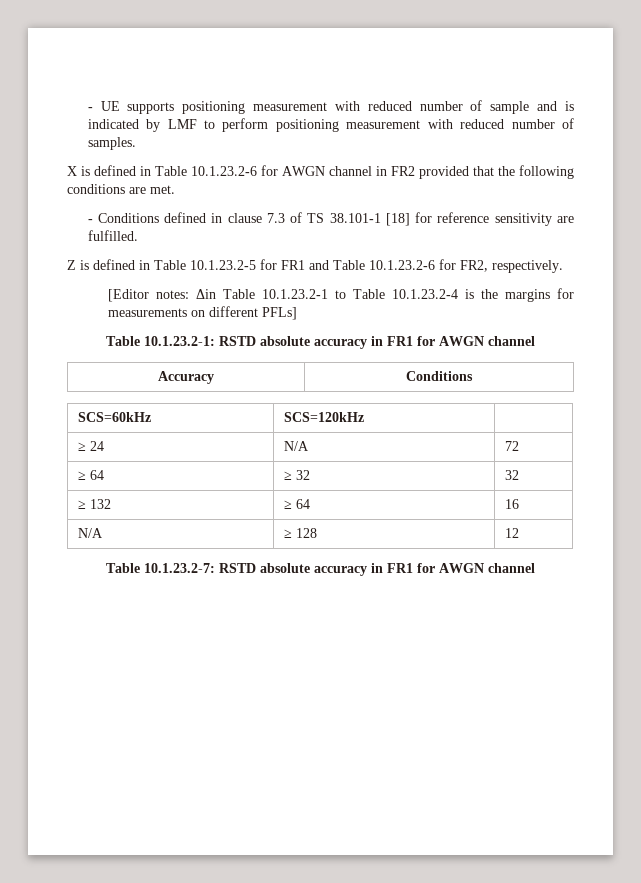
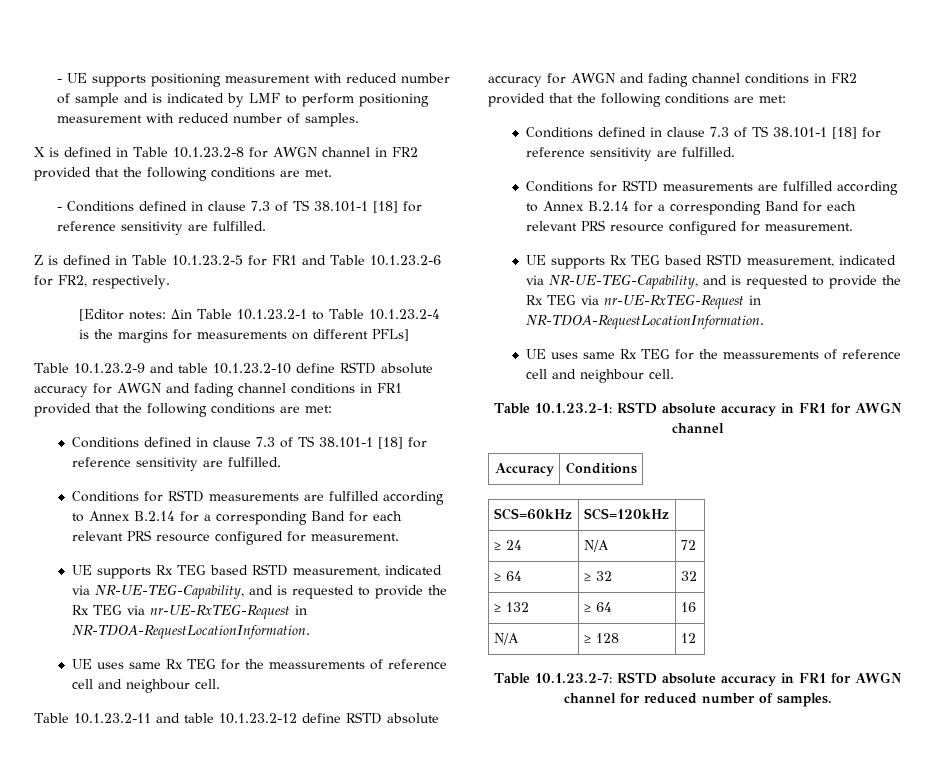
[191,166,257,176] 10.1.23.2-6 -> [172,147,244,158] 10.1.23.2-8
(298, 313) none -> [34,362,433,374] [34,383,402,397] [34,403,332,417] [72,436,428,449] [72,457,282,471] [72,490,445,505] [72,511,403,525] [72,530,400,545] [72,564,443,579] [72,585,448,599] [72,605,308,619] [72,625,311,639] [72,659,448,670] [72,679,221,693] [34,712,439,724] [488,73,857,87] [488,93,786,107] [526,126,882,139] [526,147,736,161] [526,180,899,195] [526,201,857,215] [526,220,854,235] [526,254,897,269] [526,275,902,289] [526,295,762,309] [526,315,765,329] [526,349,902,360] [526,369,675,383] // Table 10.1.23.2-9 and table 10.1.23.2-10 define RSTD absolute accuracy for AWGN and fading channel conditions in FR1 provided that the following conditions are met: // Conditions defined in clause 7.3 of TS 38.101-1 [18] for reference sensitivity are fulfilled. // Conditions for RSTD measurements are fulfilled according to Annex B.2.14 for a corresponding Band for each relevant PRS resource configured for measurement. // UE supports Rx TEG based RSTD measurement, indicated via NR-UE-TEG-Capability, and is requested to provide the Rx TEG via nr-UE-RxTEG-Request in NR-TDOA-RequestLocationInformation. // UE uses same Rx TEG for the meassurements of reference cell and neighbour cell. // Table 10.1.23.2-11 and table 10.1.23.2-12 define RSTD absolute accuracy for AWGN and fading channel conditions in FR2 provided that the following conditions are met: // Conditions defined in clause 7.3 of TS 38.101-1 [18] for reference sensitivity are fulfilled. // Conditions for RSTD measurements are fulfilled according to Annex B.2.14 for a corresponding Band for each relevant PRS resource configured for measurement. // UE supports Rx TEG based RSTD measurement, indicated via NR-UE-TEG-Capability, and is requested to provide the Rx TEG via nr-UE-RxTEG-Request in NR-TDOA-RequestLocationInformation. // UE uses same Rx TEG for the meassurements of reference cell and neighbour cell.
(535, 568) none -> [619,693,832,707] for reduced number of samples.

